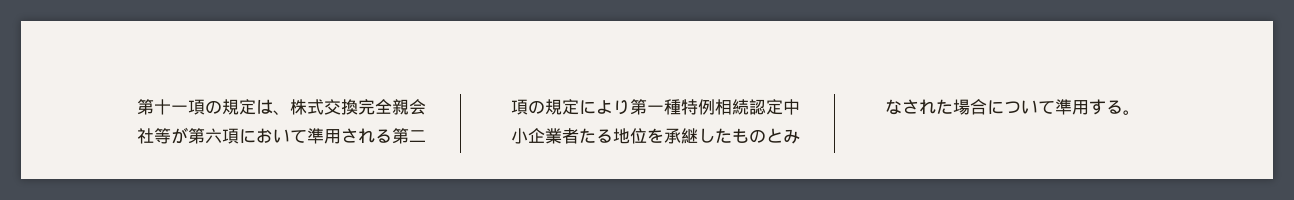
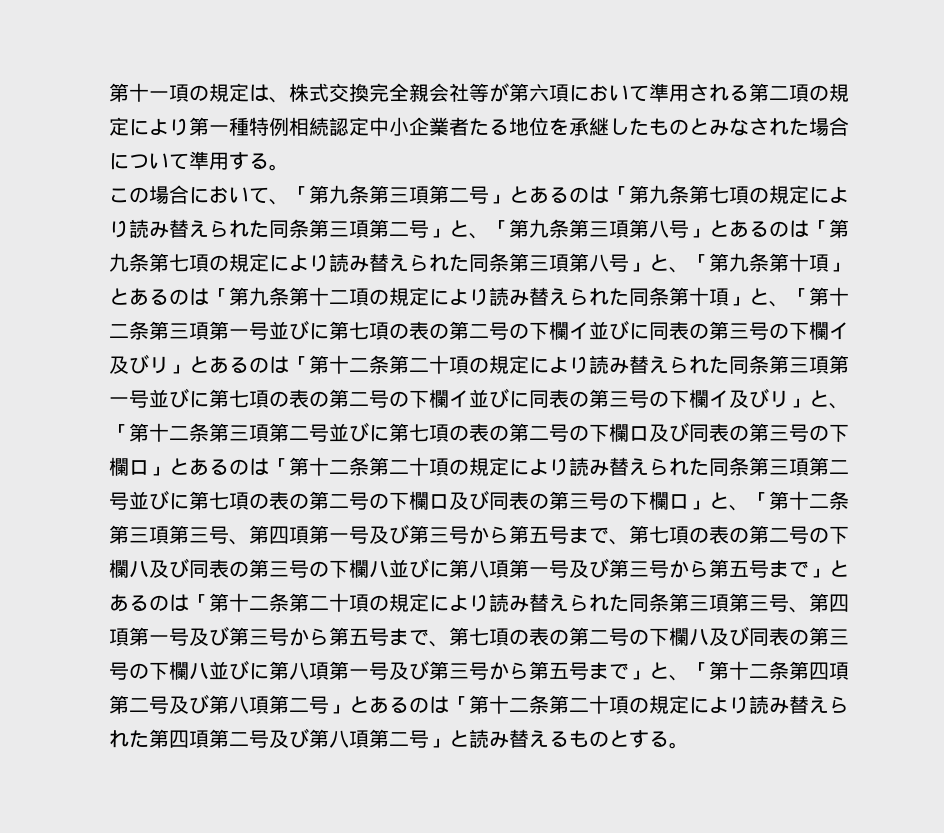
(1141, 112) none -> [109,185,850,205] [109,219,850,239] [109,253,850,273] [109,287,850,307] [109,320,850,340] [109,354,850,374] [109,388,850,409] [109,422,850,442] [109,457,850,476] [109,490,850,511] [109,524,850,545] [109,558,850,578] [109,593,850,613] [109,626,850,647] [109,660,850,681] [109,694,850,714] [109,728,690,749] // この場合において、「第九条第三項第二号」とあるのは「第九条第七項の規定により読み替えられた同条第三項第二号」と、「第九条第三項第八号」とあるのは「第九条第七項の規定により読み替えられた同条第三項第八号」と、「第九条第十項」とあるのは「第九条第十二項の規定により読み替えられた同条第十項」と、「第十二条第三項第一号並びに第七項の表の第二号の下欄イ並びに同表の第三号の下欄イ及びリ」とあるのは「第十二条第二十項の規定により読み替えられた同条第三項第一号並びに第七項の表の第二号の下欄イ並びに同表の第三号の下欄イ及びリ」と、「第十二条第三項第二号並びに第七項の表の第二号の下欄ロ及び同表の第三号の下欄ロ」とあるのは「第十二条第二十項の規定により読み替えられた同条第三項第二号並びに第七項の表の第二号の下欄ロ及び同表の第三号の下欄ロ」と、「第十二条第三項第三号、第四項第一号及び第三号から第五号まで、第七項の表の第二号の下欄ハ及び同表の第三号の下欄ハ並びに第八項第一号及び第三号から第五号まで」とあるのは「第十二条第二十項の規定により読み替えられた同条第三項第三号、第四項第一号及び第三号から第五号まで、第七項の表の第二号の下欄ハ及び同表の第三号の下欄ハ並びに第八項第一号及び第三号から第五号まで」と、「第十二条第四項第二号及び第八項第二号」とあるのは「第十二条第二十項の規定により読み替えられた第四項第二号及び第八項第二号」と読み替えるものとする。

